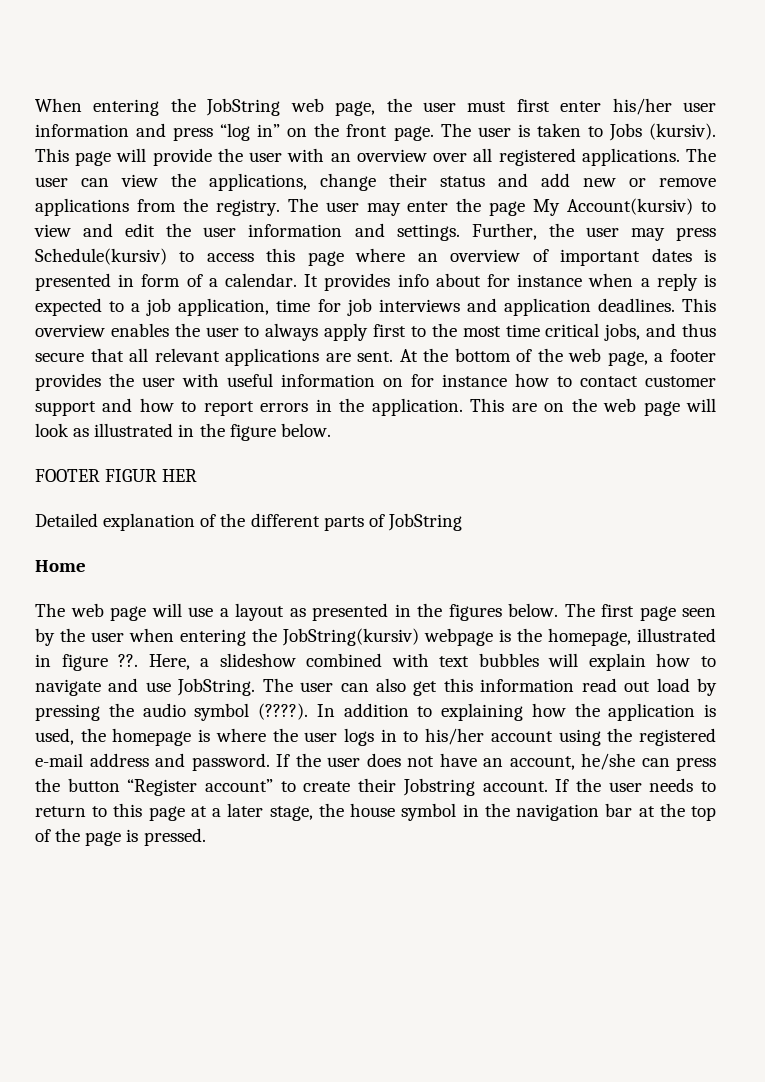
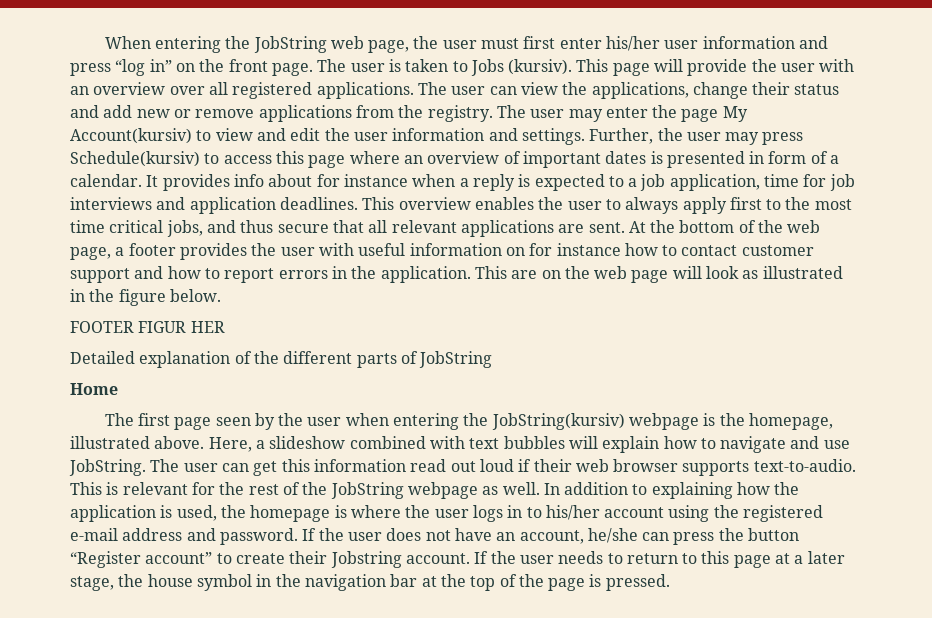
[70,603,595,621] web page will use a layout as presented in the figures below. The -> (134, 419) none
[35,654,139,671] in figure ??. -> [154,436,205,449] above.
[376,678,406,692] also -> (249, 467) none
[656,678,718,696] [35,703,308,721] load by pressing the audio symbol (????). -> [479,459,856,476] [70,482,540,499] loud if their web browser supports text-to-audio. This is relevant for the rest of the JobString webpage as well.

